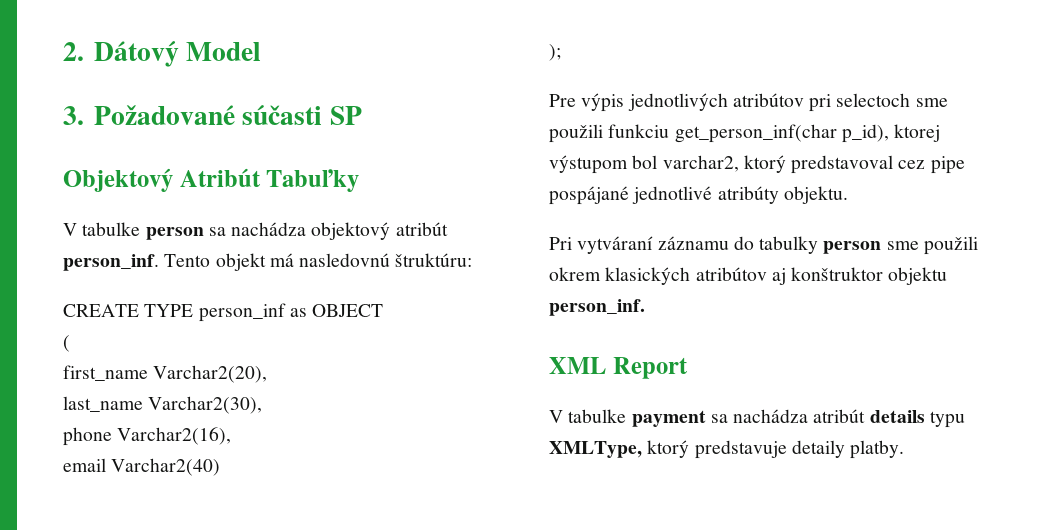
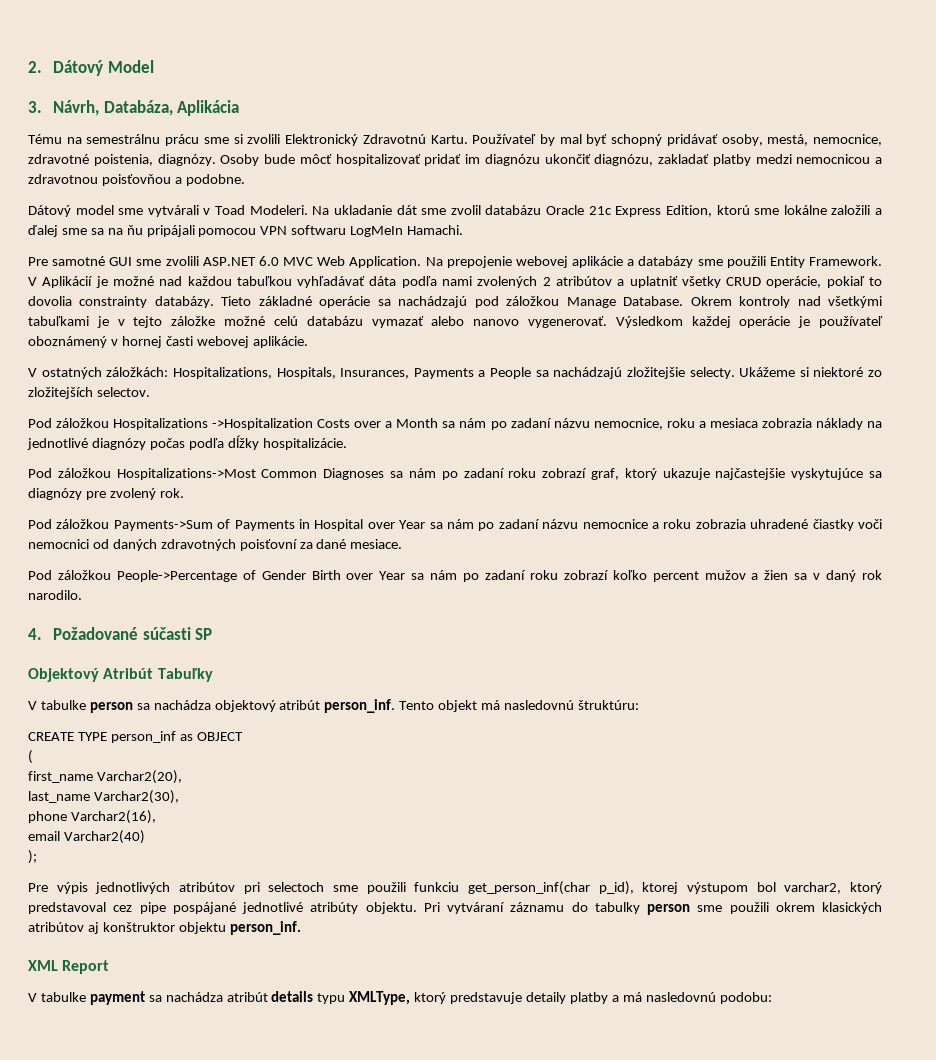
(84, 115) none -> [53,100,240,116] [28,134,882,146] [28,154,882,166] [28,174,245,186] [28,205,882,217] [28,225,464,237] [28,256,882,268] [28,276,882,288] [28,296,882,308] [28,316,883,328] [28,336,308,348] [28,367,882,379] [28,387,150,399] [28,418,882,430] [27,435,347,450] [28,468,882,480] [28,488,184,500] [28,519,882,531] [28,539,403,551] [28,570,882,582] [28,590,82,600] [28,628,42,640] Návrh, Databáza, Aplikácia // Tému na semestrálnu prácu sme si zvolili Elektronický Zdravotnú Kartu. Používateľ by mal byť schopný pridávať osoby, mestá, nemocnice, zdravotné poistenia, diagnózy. Osoby bude môcť hospitalizovať pridať im diagnózu ukončiť diagnózu, zakladať platby medzi nemocnicou a zdravotnou poisťovňou a podobne. // Dátový model sme vytvárali v Toad Modeleri. Na ukladanie dát sme zvolil databázu Oracle 21c Express Edition, ktorú sme lokálne založili a ďalej sme sa na ňu pripájali pomocou VPN softwaru LogMeIn Hamachi. // Pre samotné GUI sme zvolili ASP.NET 6.0 MVC Web Application. Na prepojenie webovej aplikácie a databázy sme použili Entity Framework. V Aplikácií je možné nad každou tabuľkou vyhľadávať dáta podľa nami zvolených 2 atribútov a uplatniť všetky CRUD operácie, pokiaľ to dovolia constrainty databázy. Tieto základné operácie sa nachádzajú pod záložkou Manage Database. Okrem kontroly nad všetkými tabuľkami je v tejto záložke možné celú databázu vymazať alebo nanovo vygenerovať. Výsledkom každej operácie je používateľ oboznámený v hornej časti webovej aplikácie. // V ostatných záložkách: Hospitalizations, Hospitals, Insurances, Payments a People sa nachádzajú zložitejšie selecty. Ukážeme si niektoré zo zložitejších selectov. // Pod záložkou Hospitalizations ->Hospitalization Costs over a Month sa nám po zadaní názvu nemocnice, roku a mesiaca zobrazia náklady na jednotlivé diagnózy počas podľa dĺžky hospitalizácie. // Pod záložkou Hospitalizations->Most Common Diagnoses sa nám po zadaní roku zobrazí graf, ktorý ukazuje najčastejšie vyskytujúce sa diagnózy pre zvolený rok. // Pod záložkou Payments->Sum of Payments in Hospital over Year sa nám po zadaní názvu nemocnice a roku zobrazia uhradené čiastky voči nemocnici od daných zdravotných poisťovní za dané mesiace. // Pod záložkou People->Percentage of Gender Birth over Year sa nám po zadaní roku zobrazí koľko percent mužov a žien sa v daný rok narodilo. // 4.
(848, 195) // -> (417, 908) none
[850,440,905,459] platby. -> [569,992,772,1004] platby a má nasledovnú podobu:

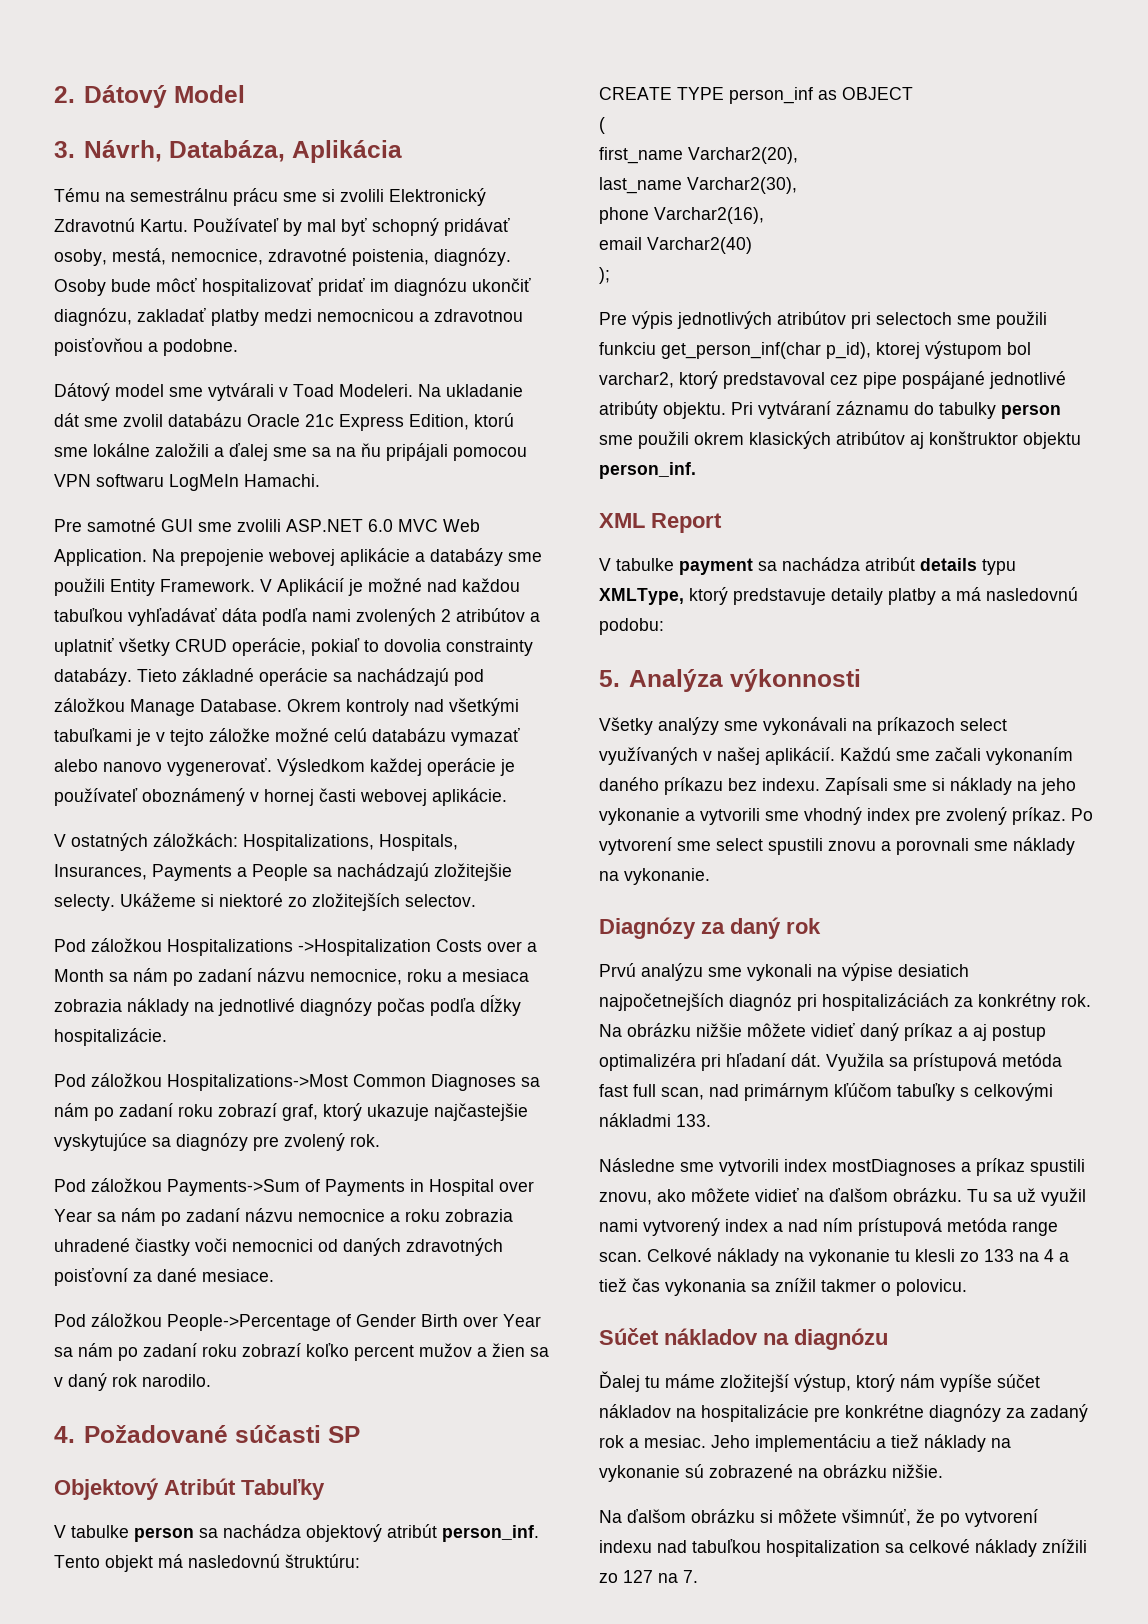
(772, 998) none -> [599,669,861,692] [599,717,1007,735] [599,747,1073,765] [599,777,1076,795] [599,807,1093,825] [599,837,1075,855] [599,868,710,885] [599,917,821,939] [599,963,969,981] [599,993,1091,1011] [599,1023,1046,1041] [599,1053,1062,1071] [599,1083,1053,1101] [599,1113,711,1127] [599,1158,1085,1176] [599,1188,1086,1206] [599,1218,1058,1236] [599,1248,1069,1266] [599,1278,967,1296] [599,1328,888,1350] [599,1371,1040,1392] [599,1404,1088,1422] [599,1434,1011,1452] [599,1464,943,1482] [599,1509,1038,1527] [599,1539,1087,1557] [599,1570,698,1583] // 5. Analýza výkonnosti // Všetky analýzy sme vykonávali na príkazoch select využívaných v našej aplikácií. Každú sme začali vykonaním daného príkazu bez indexu. Zapísali sme si náklady na jeho vykonanie a vytvorili sme vhodný index pre zvolený príkaz. Po vytvorení sme select spustili znovu a porovnali sme náklady na vykonanie. // Diagnózy za daný rok // Prvú analýzu sme vykonali na výpise desiatich najpočetnejších diagnóz pri hospitalizáciách za konkrétny rok. Na obrázku nižšie môžete vidieť daný príkaz a aj postup optimalizéra pri hľadaní dát. Využila sa prístupová metóda fast full scan, nad primárnym kľúčom tabuľky s celkovými nákladmi 133. // Následne sme vytvorili index mostDiagnoses a príkaz spustili znovu, ako môžete vidieť na ďalšom obrázku. Tu sa už využil nami vytvorený index a nad ním prístupová metóda range scan. Celkové náklady na vykonanie tu klesli zo 133 na 4 a tiež čas vykonania sa znížil takmer o polovicu. // Súčet nákladov na diagnózu // Ďalej tu máme zložitejší výstup, ktorý nám vypíše súčet nákladov na hospitalizácie pre konkrétne diagnózy za zadaný rok a mesiac. Jeho implementáciu a tiež náklady na vykonanie sú zobrazené na obrázku nižšie. // Na ďalšom obrázku si môžete všimnúť, že po vytvorení indexu nad tabuľkou hospitalization sa celkové náklady znížili zo 127 na 7.

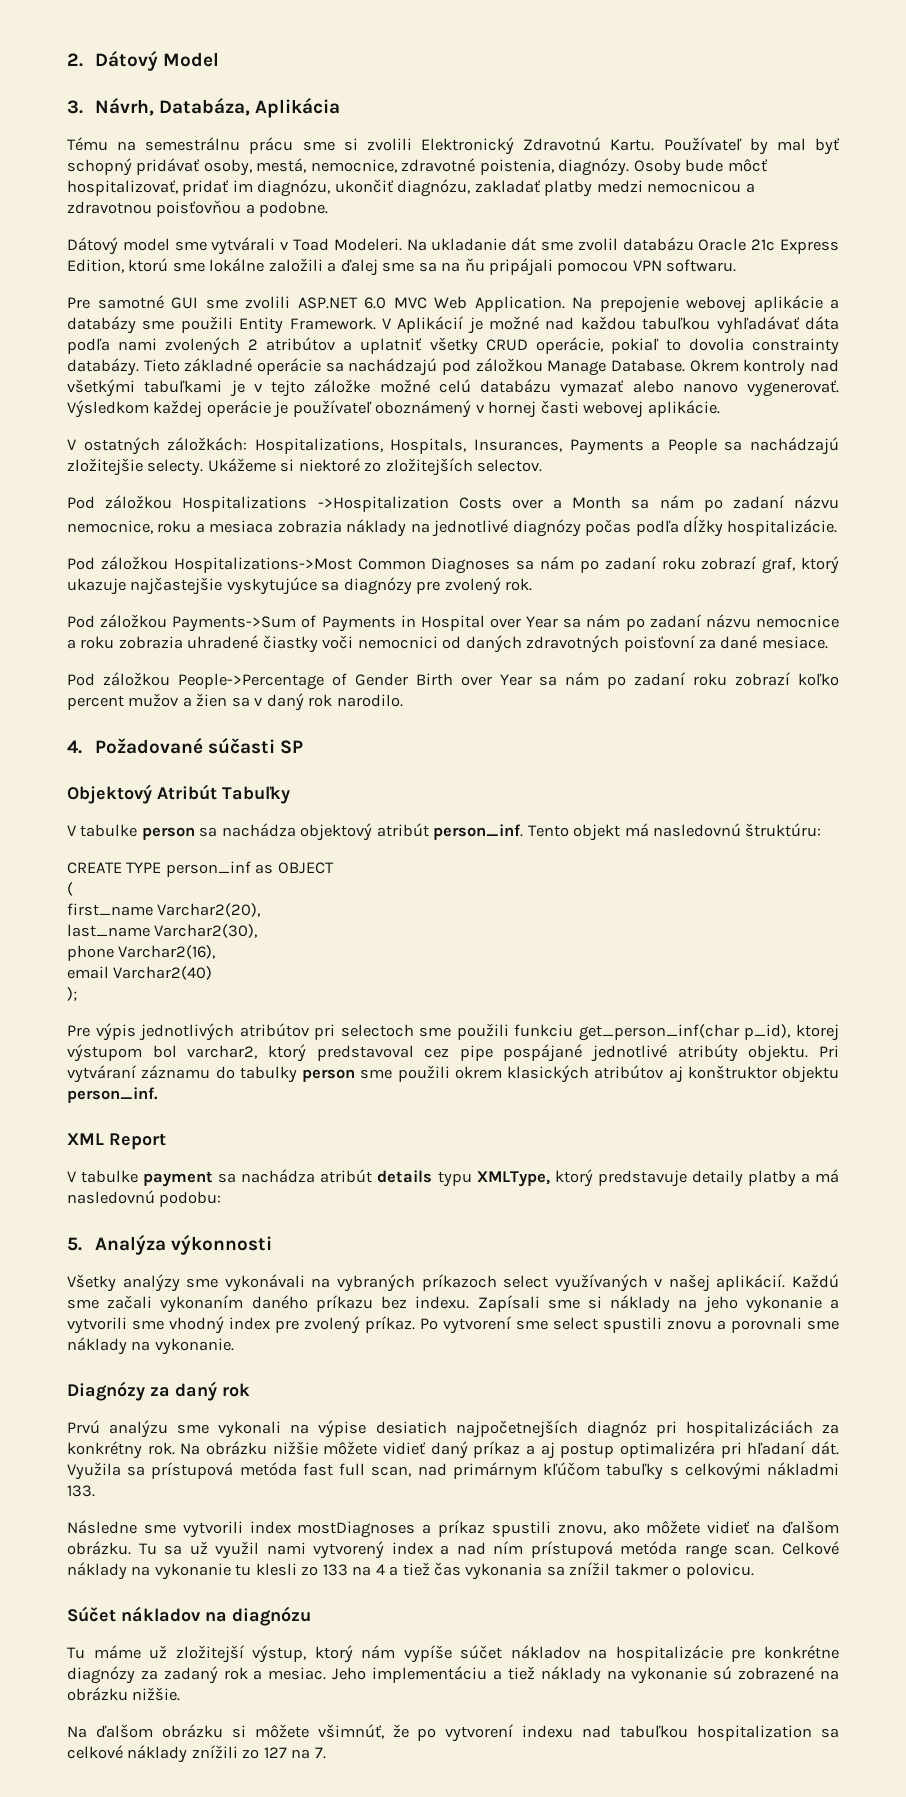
[202,278,313,296] hospitalizovať -> [67,180,178,196] hospitalizovať,
[394,278,467,296] diagnózu -> [257,179,331,197] diagnózu,
[96,474,320,491] softwaru LogMeIn Hamachi. -> [666,259,737,272] softwaru.
(872, 726) none -> [336,1274,415,1292] vybraných
[599,1371,715,1392] Ďalej tu máme -> [67,1645,168,1659] Tu máme už

